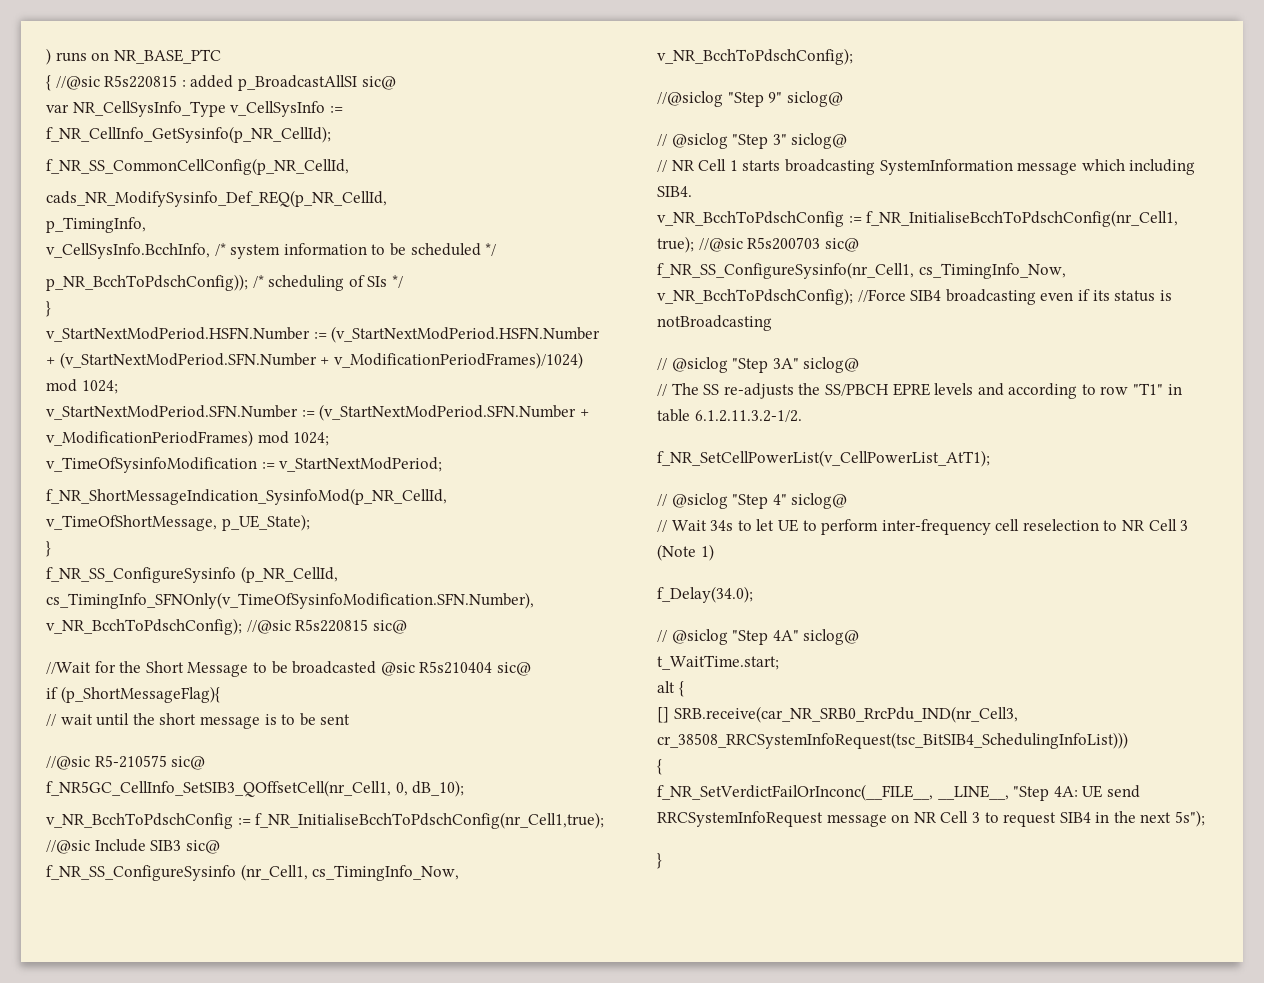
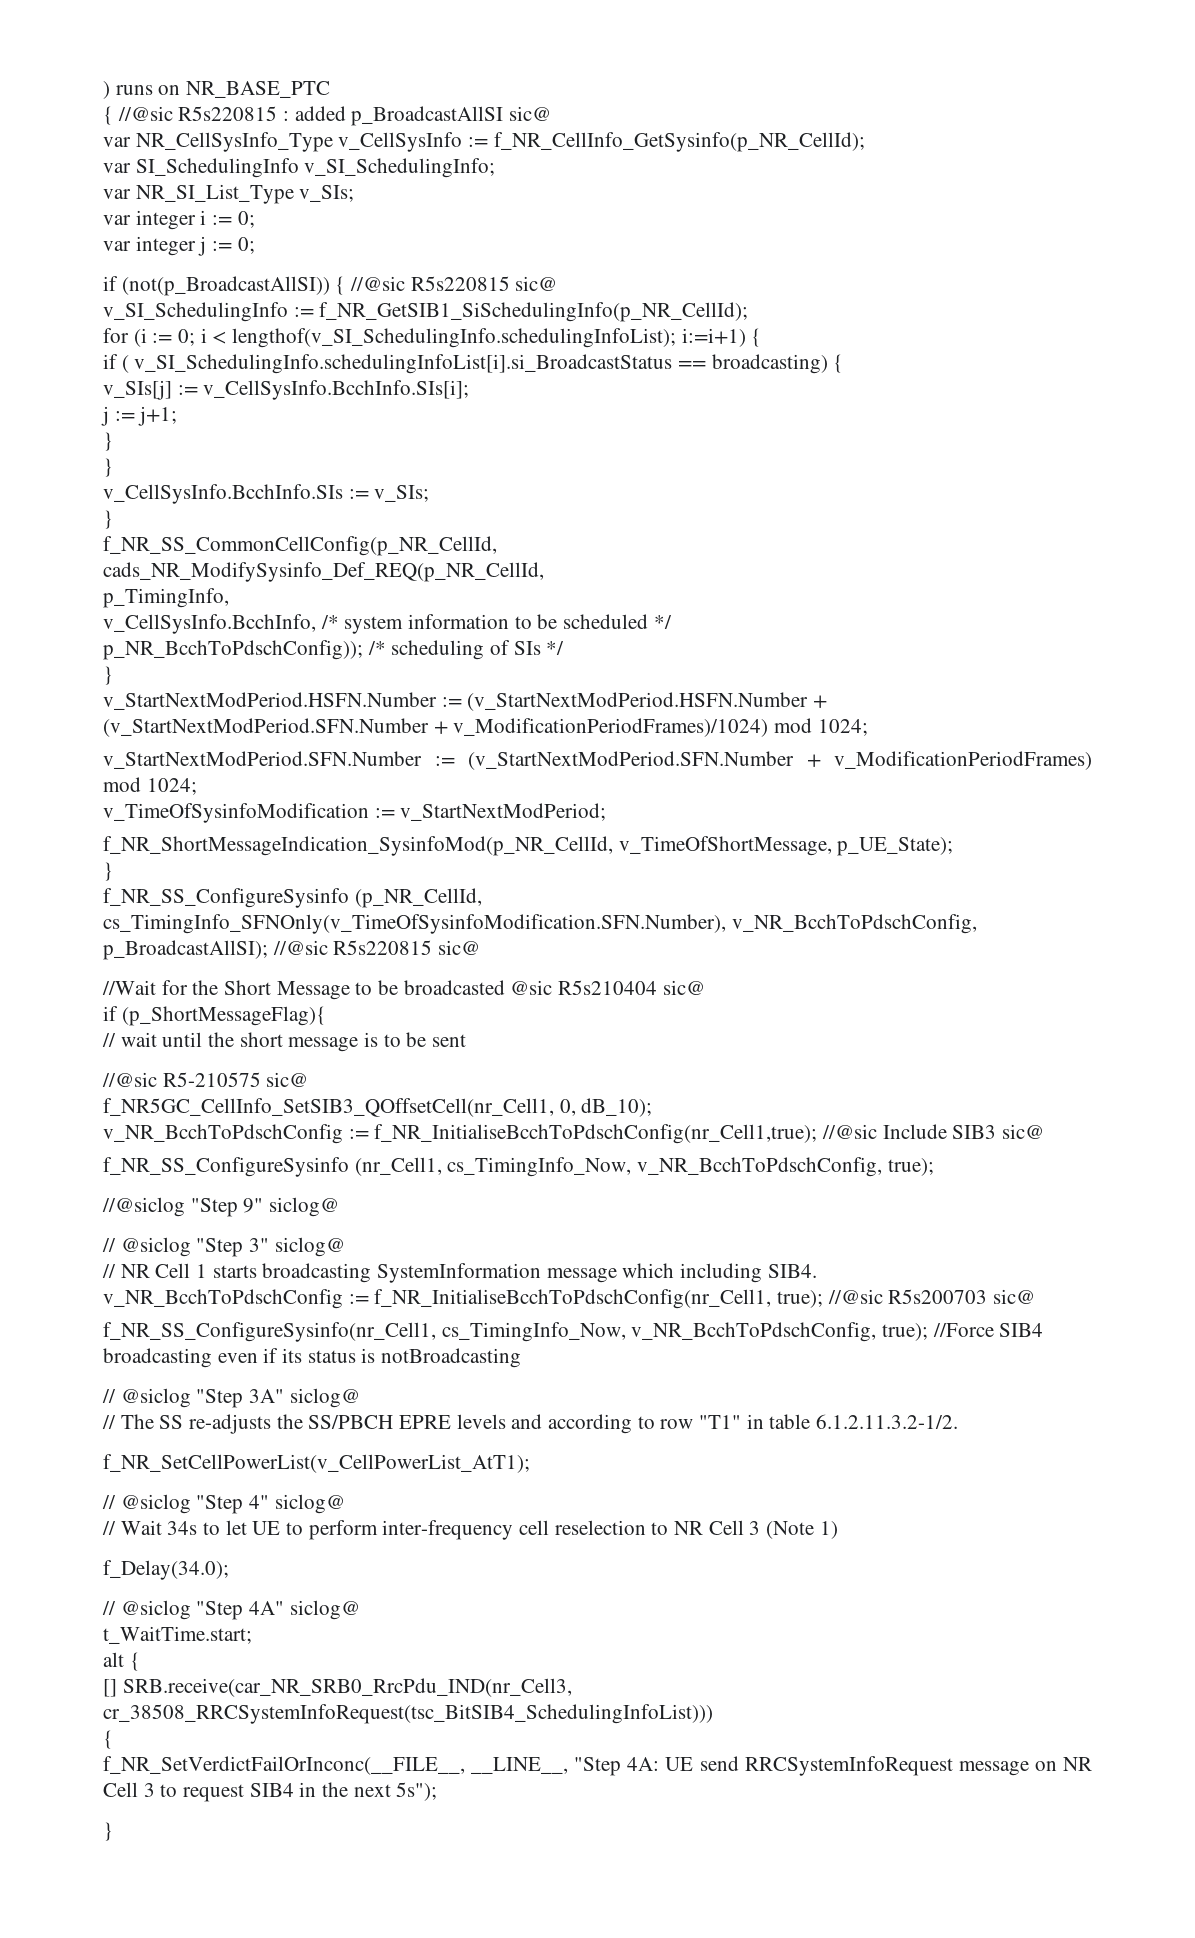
(331, 134) none -> [103,158,496,178] [103,184,355,204] [103,210,255,230] [103,236,255,256] [103,276,558,296] [103,302,749,322] [103,328,762,348] [103,354,844,374] [103,380,470,400] [101,406,178,426] [103,432,113,451] [103,458,113,477] [103,484,430,504] [103,510,113,529] // var SI_SchedulingInfo v_SI_SchedulingInfo; // var NR_SI_List_Type v_SIs; // var integer i := 0; // var integer j := 0; // if (not(p_BroadcastAllSI)) { //@sic R5s220815 sic@ // v_SI_SchedulingInfo := f_NR_GetSIB1_SiSchedulingInfo(p_NR_CellId); // for (i := 0; i < lengthof(v_SI_SchedulingInfo.schedulingInfoList); i:=i+1) { // if ( v_SI_SchedulingInfo.schedulingInfoList[i].si_BroadcastStatus == broadcasting) { // v_SIs[j] := v_CellSysInfo.BcchInfo.SIs[i]; // j := j+1; // } // } // v_CellSysInfo.BcchInfo.SIs := v_SIs; // }
[46,618,242,635] v_NR_BcchToPdschConfig); -> [731,914,977,934] [103,940,268,960] v_NR_BcchToPdschConfig, p_BroadcastAllSI);
[657,48,853,65] v_NR_BcchToPdschConfig); -> [637,1157,934,1177] v_NR_BcchToPdschConfig, true);
[657,288,853,305] v_NR_BcchToPdschConfig); -> [631,1322,929,1342] v_NR_BcchToPdschConfig, true);

